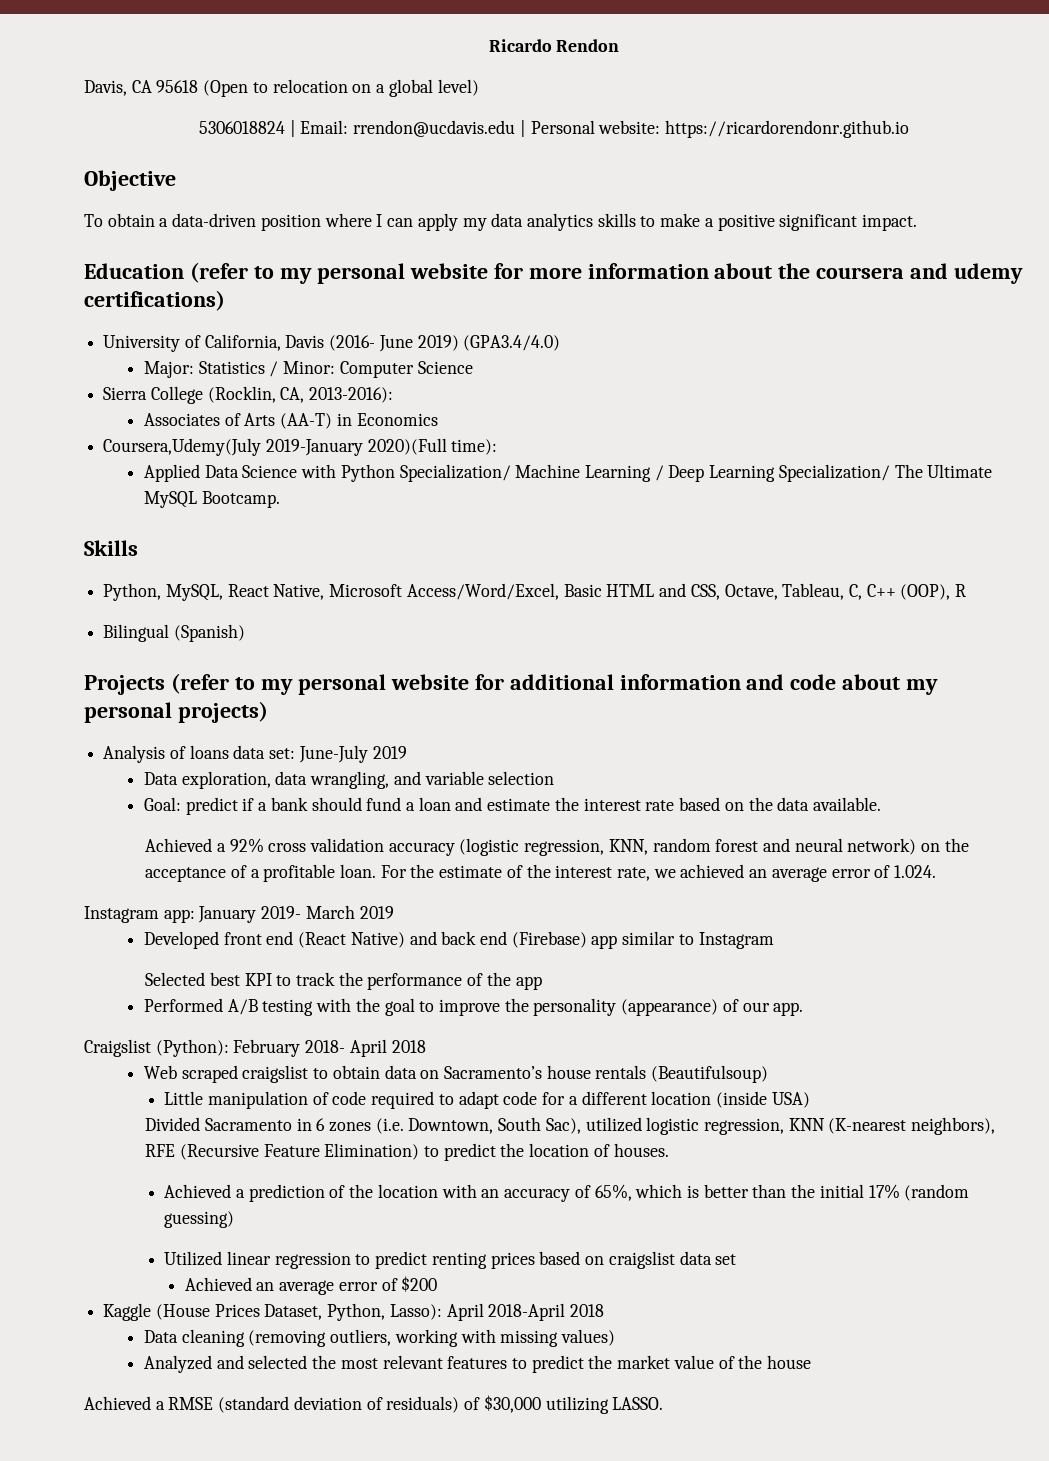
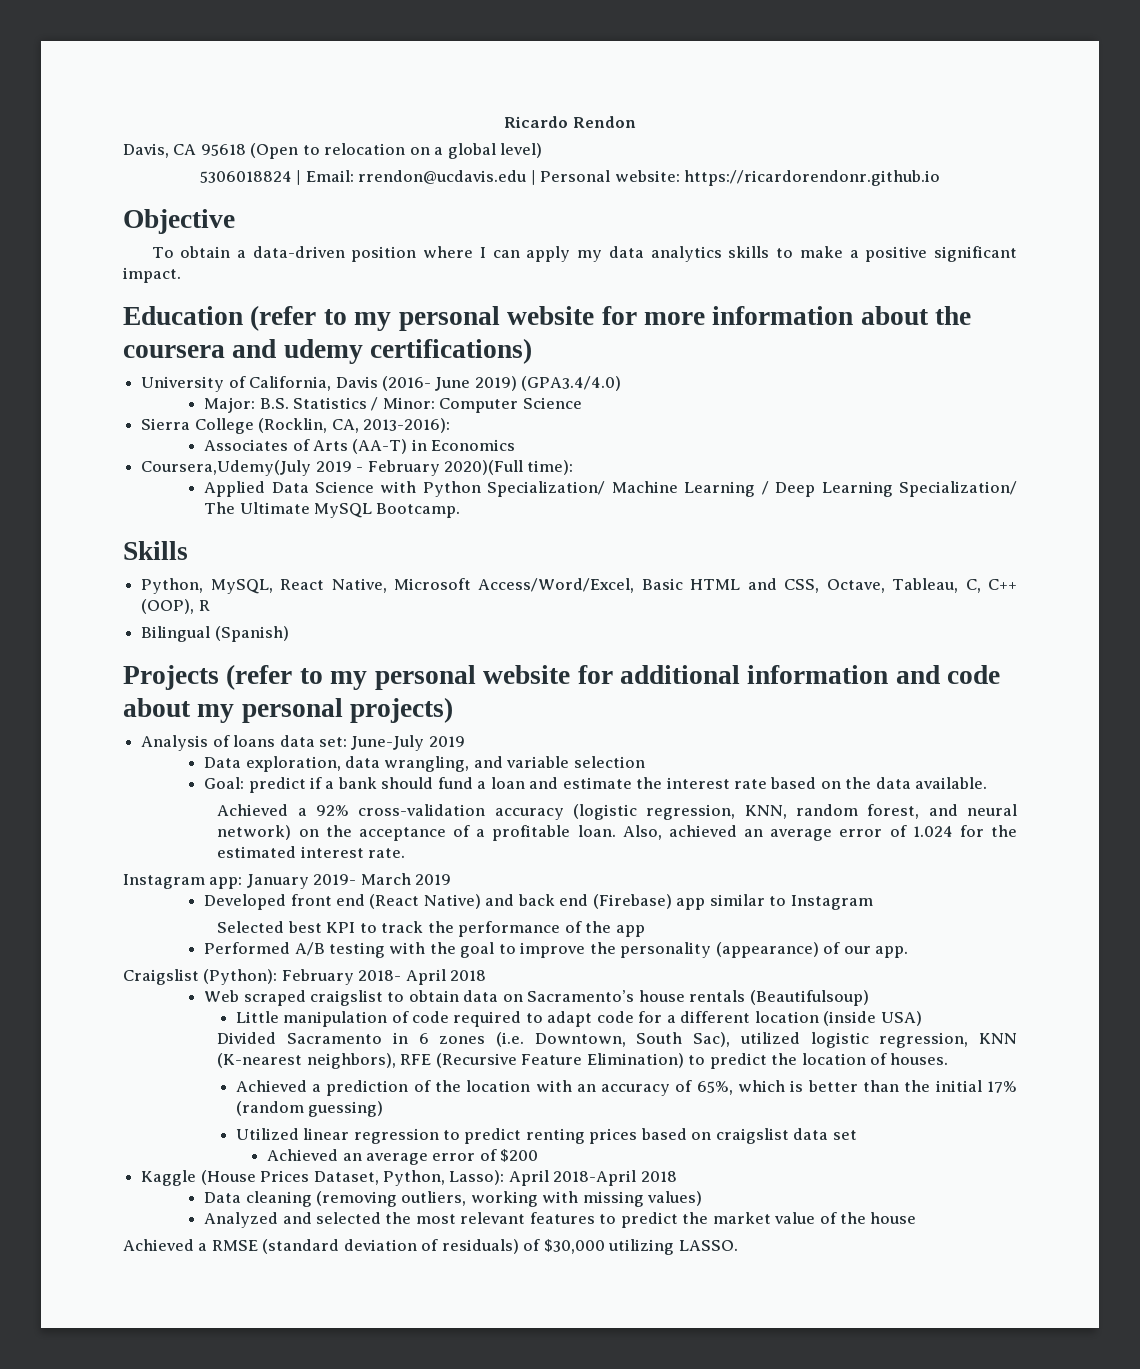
(194, 369) none -> [259,398,289,409] B.S.
[265,439,363,456] 2019-January -> [315,460,440,476] 2019 - February
[268,838,384,852] cross validation -> [358,804,486,816] cross-validation
[715,839,759,852] forest -> [867,804,920,819] forest,
[380,864,676,881] For the estimate of the interest rate, we -> [622,825,662,840] Also,
[894,865,937,878] 1.024. -> [912,825,1017,837] [217,846,406,858] 1.024 for the estimated interest rate.

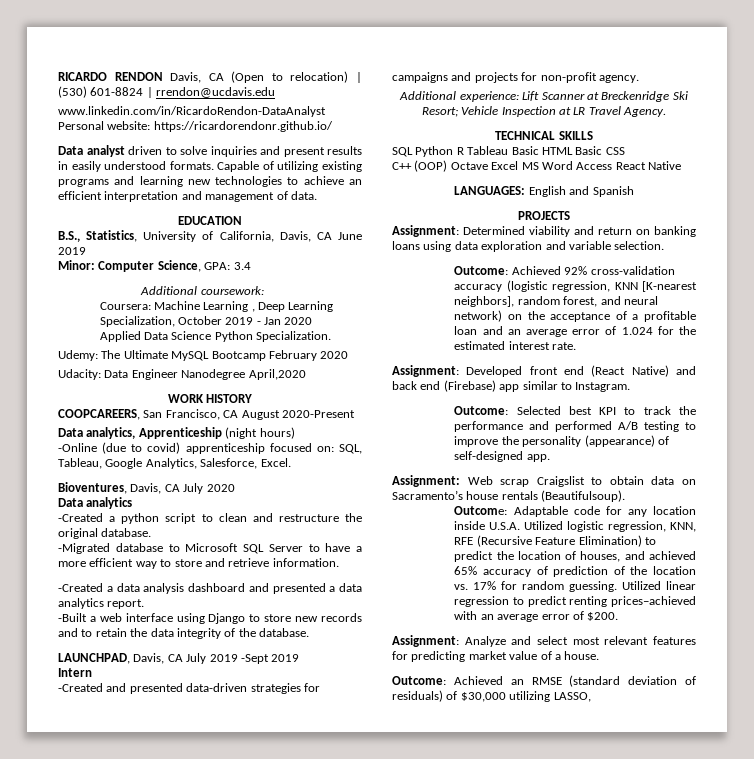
[504,116,636,128] [123,143,246,158] Ricardo Rendon // Davis, CA 95618 -> [58,72,224,83] RICARDO RENDON Davis, CA
[324,143,543,159] [199,170,941,186] [123,209,235,234] [151,246,1017,262] [123,267,181,283] [123,305,972,331] [123,338,533,364] [141,376,622,392] [204,397,582,413] [141,418,450,434] [204,439,516,454] [141,460,574,476] [204,481,1017,497] [204,502,461,518] [123,541,188,560] [141,578,1018,594] [141,599,210,614] [141,626,289,642] [123,664,1001,690] [123,697,454,723] [141,735,465,751] [204,756,645,772] [204,777,988,793] [217,804,307,816] relocation on a global level) // 5306018824 | Email: rrendon@ucdavis.edu | Personal website: https://ricardorendonr.github.io // Objective // To obtain a data-driven position where I can apply my data analytics skills to make a positive significant impact. // Education (refer to my personal website for more information about the coursera and udemy certifications) // University of California, Davis (2016- June 2019) (GPA3.4/4.0) // Major: B.S. Statistics / Minor: Computer Science // Sierra College (Rocklin, CA, 2013-2016): // Associates of Arts (AA-T) in Economics // Coursera,Udemy(July 2019 - February 2020)(Full time): // Applied Data Science with Python Specialization/ Machine Learning / Deep Learning Specialization/ The Ultimate MySQL Bootcamp. // Skills // Python, MySQL, React Native, Microsoft Access/Word/Excel, Basic HTML and CSS, Octave, Tableau, C, C++ (OOP), R // Bilingual (Spanish) // Projects (refer to my personal website for additional information and code about my personal projects) // Analysis of loans data set: June-July 2019 // Data exploration, data wrangling, and variable selection // Goal: predict if a bank should fund a loan and estimate the interest rate based on the data available. // Achieved a -> [290,71,362,83] [58,86,276,98] [58,106,326,117] [58,121,333,132] [58,145,362,157] [58,161,362,172] [58,176,362,187] [58,191,317,202] [178,216,242,225] [58,230,362,242] [58,247,86,255] [58,260,251,272] [140,286,264,295] [99,301,334,312] [99,316,313,327] [99,331,332,342] [58,350,349,361] [58,369,306,380] [167,394,253,403] [58,409,355,420] [58,427,295,439] [58,442,362,454] [58,458,291,469] [58,482,235,494] [58,497,133,509] [58,513,362,524] [58,528,152,539] [58,543,362,554] [58,558,339,569] [58,583,362,594] [58,598,145,609] [58,613,362,624] [58,628,309,639] [58,653,300,664] [58,668,92,677] [58,683,320,694] [392,72,639,83] [399,91,688,102] [421,106,667,117] [495,131,593,140] [392,146,625,157] [392,160,681,172] [454,186,634,197] [518,211,570,220] [392,225,696,237] [392,241,665,252] [454,266,561,275] relocation) | (530) 601-8824 | rrendon@ucdavis.edu // www.linkedin.com/in/RicardoRendon-DataAnalyst Personal website: https://ricardorendonr.github.io/ // Data analyst driven to solve inquiries and present results in easily understood formats. Capable of utilizing existing programs and learning new technologies to achieve an efficient interpretation and management of data. // EDUCATION // B.S., Statistics, University of California, Davis, CA June 2019 // Minor: Computer Science, GPA: 3.4 // Additional coursework: // Coursera: Machine Learning , Deep Learning Specialization, October 2019 - Jan 2020 // Applied Data Science Python Specialization. // Udemy: The Ultimate MySQL Bootcamp February 2020 // Udacity: Data Engineer Nanodegree April,2020 // WORK HISTORY // COOPCAREERS, San Francisco, CA August 2020-Present // Data analytics, Apprenticeship (night hours) // -Online (due to covid) apprenticeship focused on: SQL, Tableau, Google Analytics, Salesforce, Excel. // Bioventures, Davis, CA July 2020 // Data analytics // -Created a python script to clean and restructure the original database. // -Migrated database to Microsoft SQL Server to have a more efficient way to store and retrieve information. // -Created a data analysis dashboard and presented a data analytics report. // -Built a web interface using Django to store new records and to retain the data integrity of the database. // LAUNCHPAD, Davis, CA July 2019 -Sept 2019 // Intern // -Created and presented data-driven strategies for campaigns and projects for non-profit agency. // Additional experience: Lift Scanner at Breckenridge Ski Resort; Vehicle Inspection at LR Travel Agency. // TECHNICAL SKILLS // SQL Python R Tableau Basic HTML Basic CSS // C++ (OOP) Octave Excel MS Word Access React Native // LANGUAGES: English and Spanish // PROJECTS // Assignment: Determined viability and return on banking loans using data exploration and variable selection. // Outcome: Achieved
[744,805,787,819] KNN, -> [614,281,697,292] [454,296,515,307] KNN [K-nearest neighbors],
[577,825,737,840] loan. Also, achieved -> [454,326,503,335] loan and
[123,873,452,889] Instagram app: January 2019- March 2019 // -> [392,365,459,377] Assignment:
[790,895,873,910] Instagram // -> [575,382,631,392] [454,406,509,415] Instagram. // Outcome:
[564,921,645,937] [204,942,495,958] of the app // Performed A/B testing with the goal -> [529,421,680,432] and performed A/B testing
[843,946,871,954] our -> [454,451,524,462] self-designed
[123,969,487,985] [204,990,384,1006] Craigslist (Python): February 2018- April 2018 // Web scraped craigslist -> [392,475,585,487] Assignment: Web scrap Craigslist
[749,990,869,1006] [235,1011,922,1027] [217,1032,1017,1048] [217,1053,396,1069] (Beautifulsoup) // Little manipulation of code required to adapt code for a different location (inside USA) // Divided Sacramento in 6 zones (i.e. Downtown, South Sac), utilized logistic regression, KNN (K-nearest neighbors), -> [541,490,626,502] [454,506,696,517] [454,521,696,532] (Beautifulsoup). // Outcome: Adaptable code for any location inside U.S.A. Utilized logistic regression, KNN,
[890,1053,949,1065] [235,1080,1017,1096] [235,1101,384,1117] houses. // Achieved a prediction of the location with an accuracy of 65%, which is better than the initial 17% (random guessing) // -> [580,551,696,562] [454,566,696,577] [454,581,618,592] houses, and achieved 65% accuracy of prediction of the location vs. 17% for random guessing.
[589,1128,857,1144] [267,1149,539,1165] [141,1170,677,1186] [204,1191,703,1207] [204,1212,917,1228] [123,1239,208,1251] prices based on craigslist data set // Achieved an average error of $200 // Kaggle (House Prices Dataset, Python, Lasso): April 2018-April 2018 // Data cleaning (removing outliers, working with missing values) // Analyzed and selected the most relevant features to predict the market value of the house // Achieved a -> [611,596,696,607] [454,611,619,622] [392,635,696,647] [392,651,600,662] [392,676,524,685] prices–achieved with an average error of $200. // Assignment: Analyze and select most relevant features for predicting market value of a house. // Outcome: Achieved an
[678,1240,738,1251] LASSO. -> [553,692,591,702] LASSO,

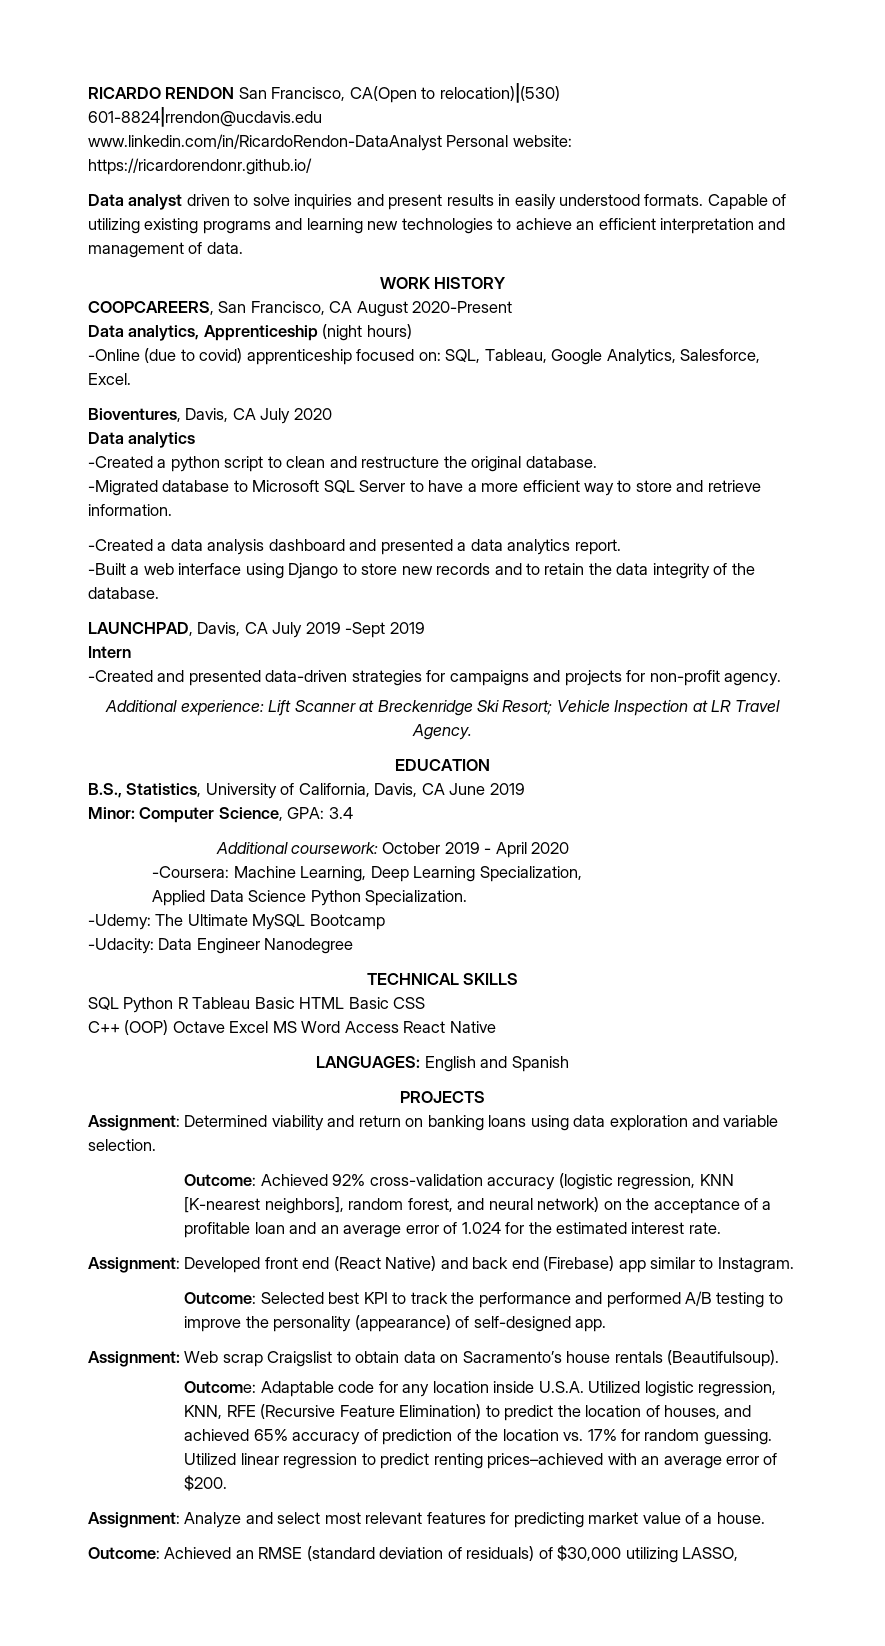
[170,71,362,83] [58,86,276,98] Davis, CA (Open to relocation) | (530) 601-8824 | rrendon@ucdavis.edu -> [238,83,560,103] [88,107,322,127] San Francisco, CA(Open to relocation)|(530) 601-8824|rrendon@ucdavis.edu
[178,216,242,225] [58,230,362,242] [58,247,86,255] [58,260,251,272] [140,286,264,295] [99,301,334,312] [99,316,313,327] [99,331,332,342] [58,350,349,361] [58,369,306,380] // EDUCATION // B.S., Statistics, University of California, Davis, CA June 2019 // Minor: Computer Science, GPA: 3.4 // Additional coursework: // Coursera: Machine Learning , Deep Learning Specialization, October 2019 - Jan 2020 // Applied Data Science Python Specialization. // Udemy: The Ultimate MySQL Bootcamp February 2020 // Udacity: Data Engineer Nanodegree April,2020 -> (243, 248) none
(667, 112) none -> [395,759,490,771] [88,783,525,799] [88,807,353,823] [215,842,570,858] [152,866,582,882] [152,890,468,906] [88,914,385,930] [88,938,354,954] // EDUCATION // B.S., Statistics, University of California, Davis, CA June 2019 // Minor: Computer Science, GPA: 3.4 // Additional coursework: October 2019 - April 2020 // -Coursera: Machine Learning, Deep Learning Specialization, // Applied Data Science Python Specialization. // -Udemy: The Ultimate MySQL Bootcamp // -Udacity: Data Engineer Nanodegree

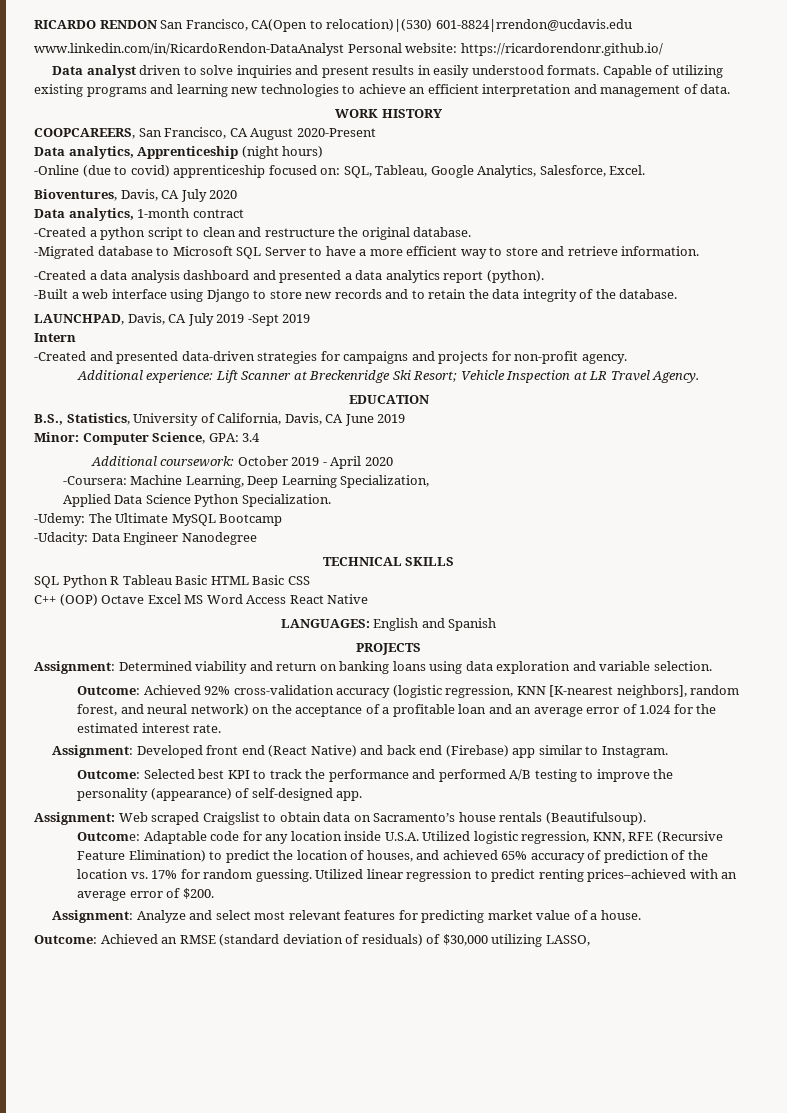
[128,432,196,448] analytics -> [68,208,244,221] analytics, 1-month contract
[574,539,621,555] report. -> [443,270,544,283] report (python).
[222,1354,263,1367] scrap -> [151,812,200,825] scraped

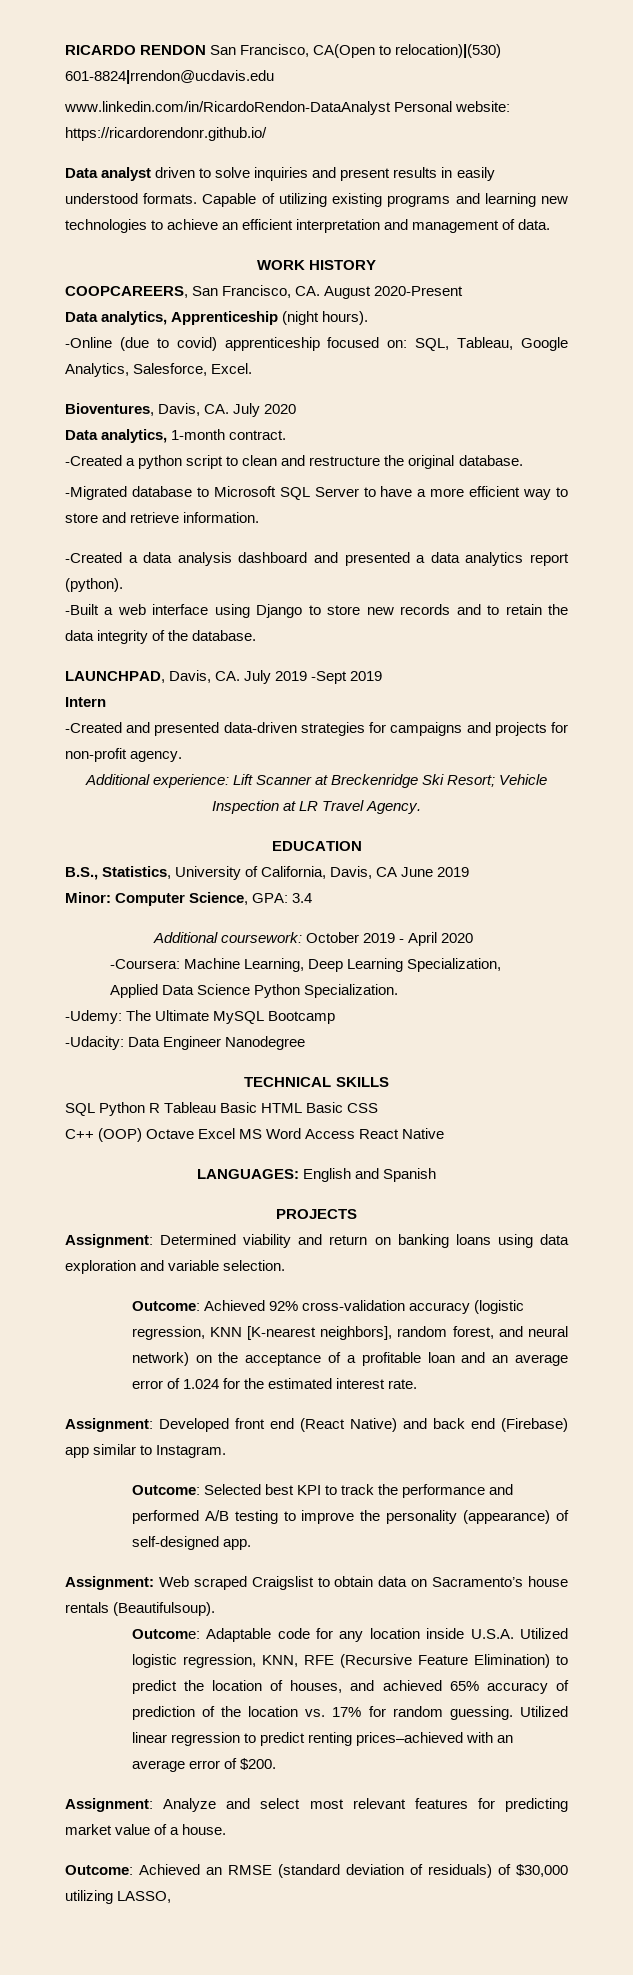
[229,128,248,137] CA -> [295,286,321,296] CA.
[282,146,324,158] hours) -> [322,311,369,325] hours).
[161,190,180,199] CA -> [204,404,230,414] CA.
[192,209,244,218] contract -> [229,430,287,440] contract.
[168,314,187,323] CA -> [215,671,241,681] CA.

